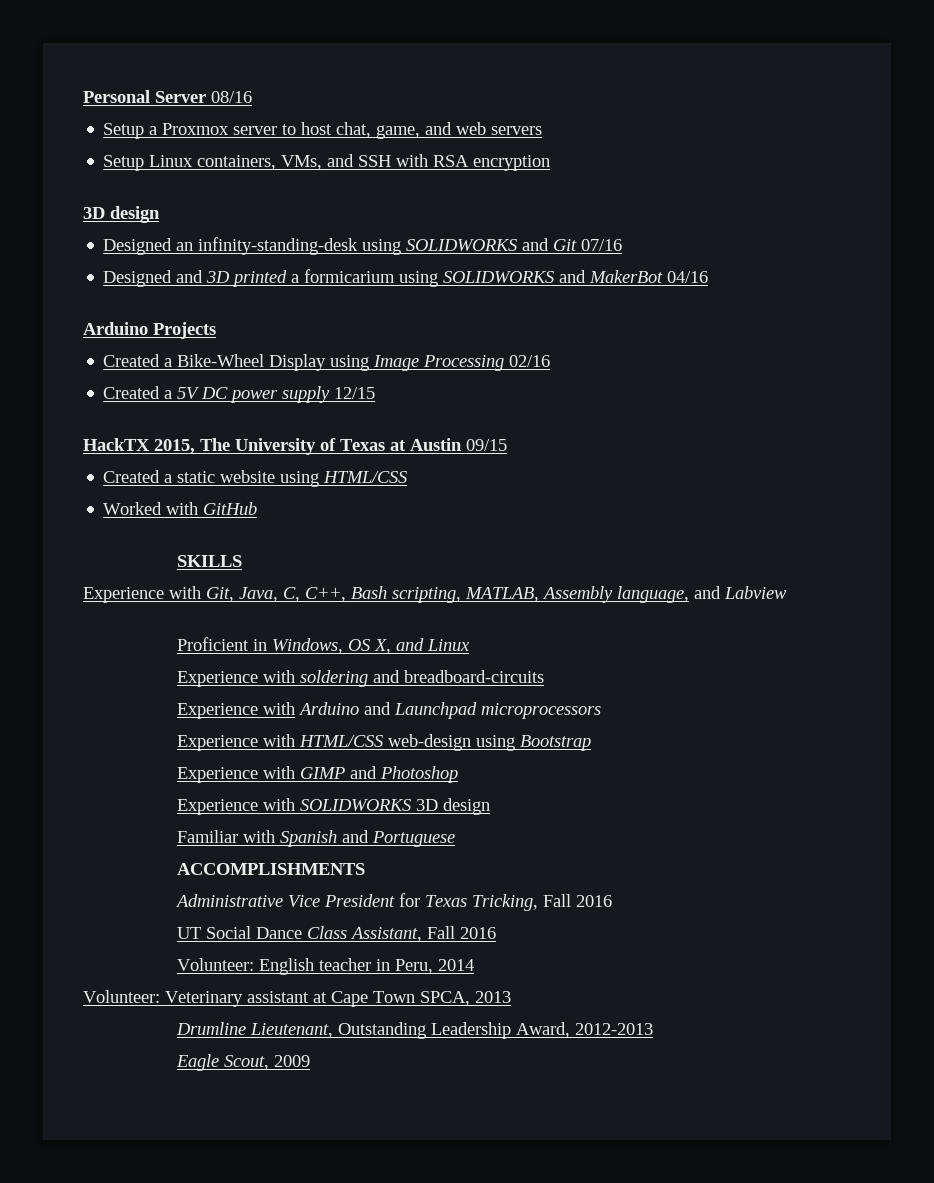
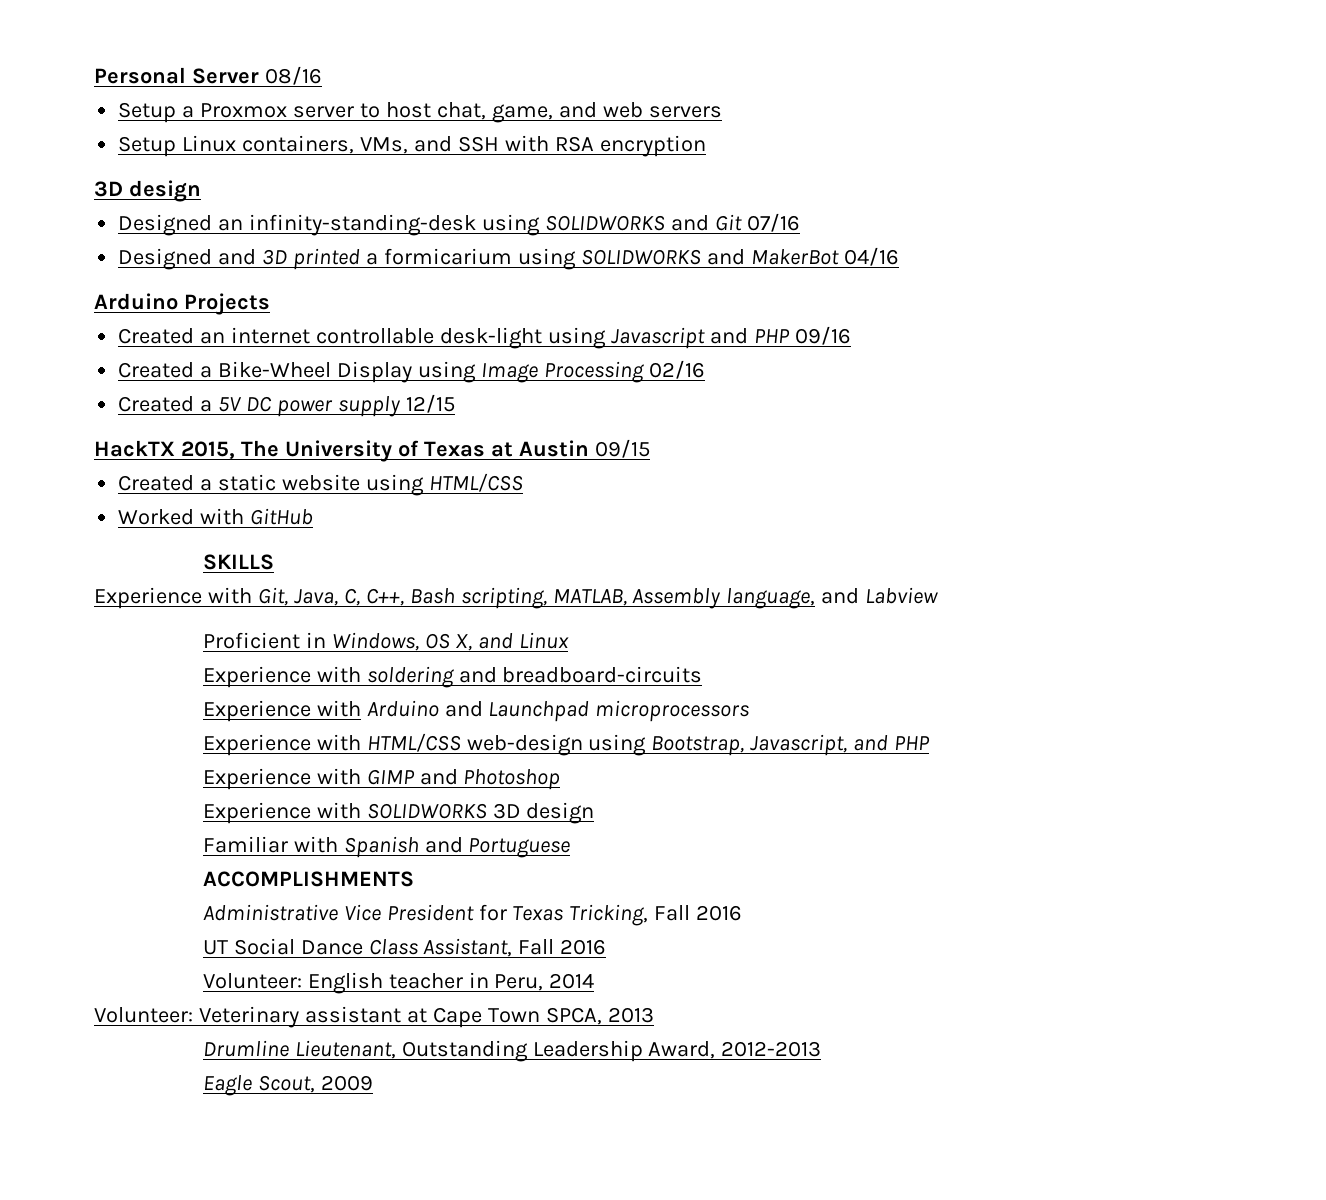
(216, 330) none -> [118,326,851,349] // Created an internet controllable desk-light using Javascript and PHP 09/16
[519,735,591,751] Bootstrap -> [651,734,931,756] Bootstrap, Javascript, and PHP

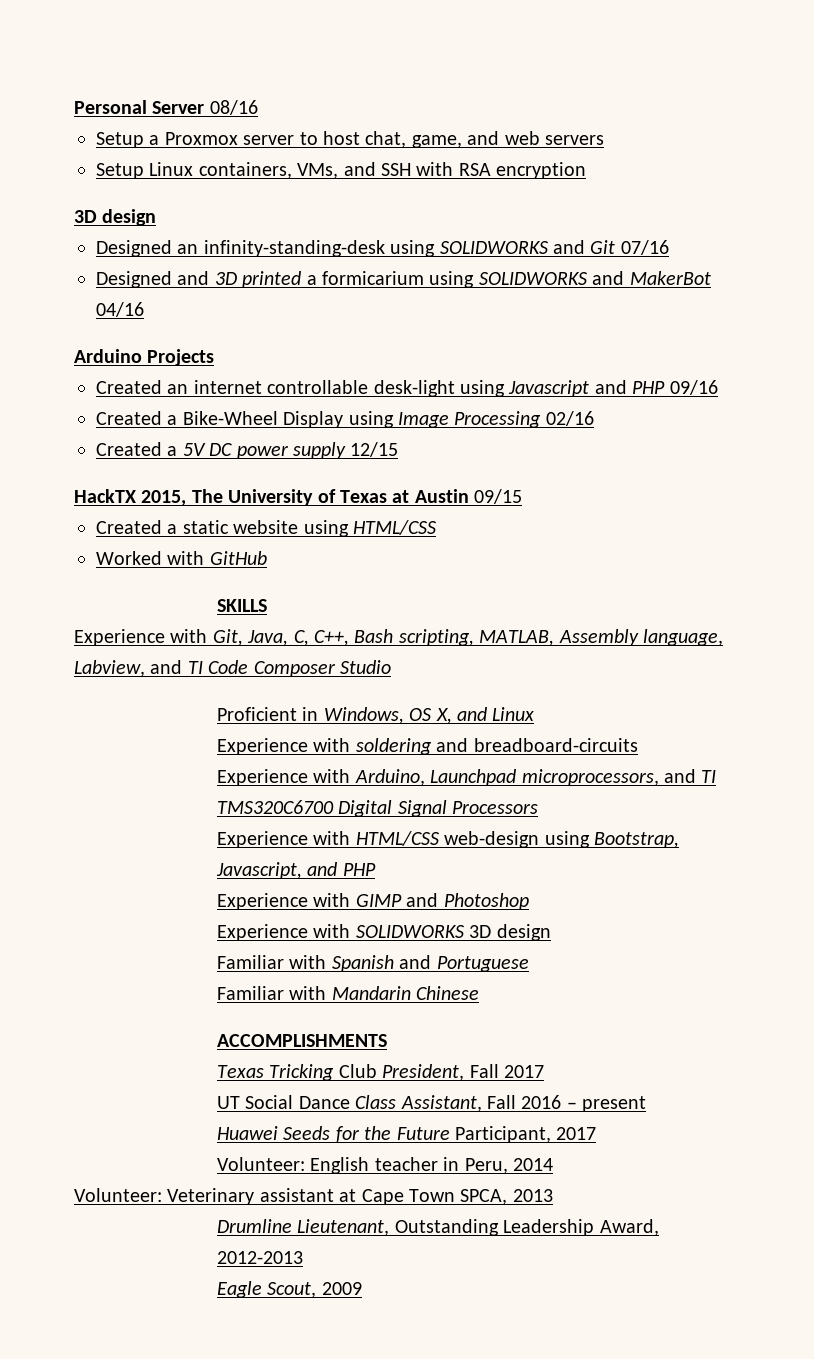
[821,587,939,604] and Labview -> [74,660,391,677] Labview, and TI Code Composer Studio
[366,700,750,722] Arduino and Launchpad microprocessors -> [354,769,717,786] [216,800,539,817] Arduino, Launchpad microprocessors, and TI TMS320C6700 Digital Signal Processors
[202,871,414,887] [202,904,743,926] ACCOMPLISHMENTS // Administrative Vice President for Texas Tricking, Fall 2016 -> [216,986,480,1000] [216,1034,387,1047] [216,1064,544,1081] Familiar with Mandarin Chinese // ACCOMPLISHMENTS // Texas Tricking Club President, Fall 2017
(607, 947) none -> [566,1096,647,1112] [216,1126,597,1143] – present // Huawei Seeds for the Future Participant, 2017

